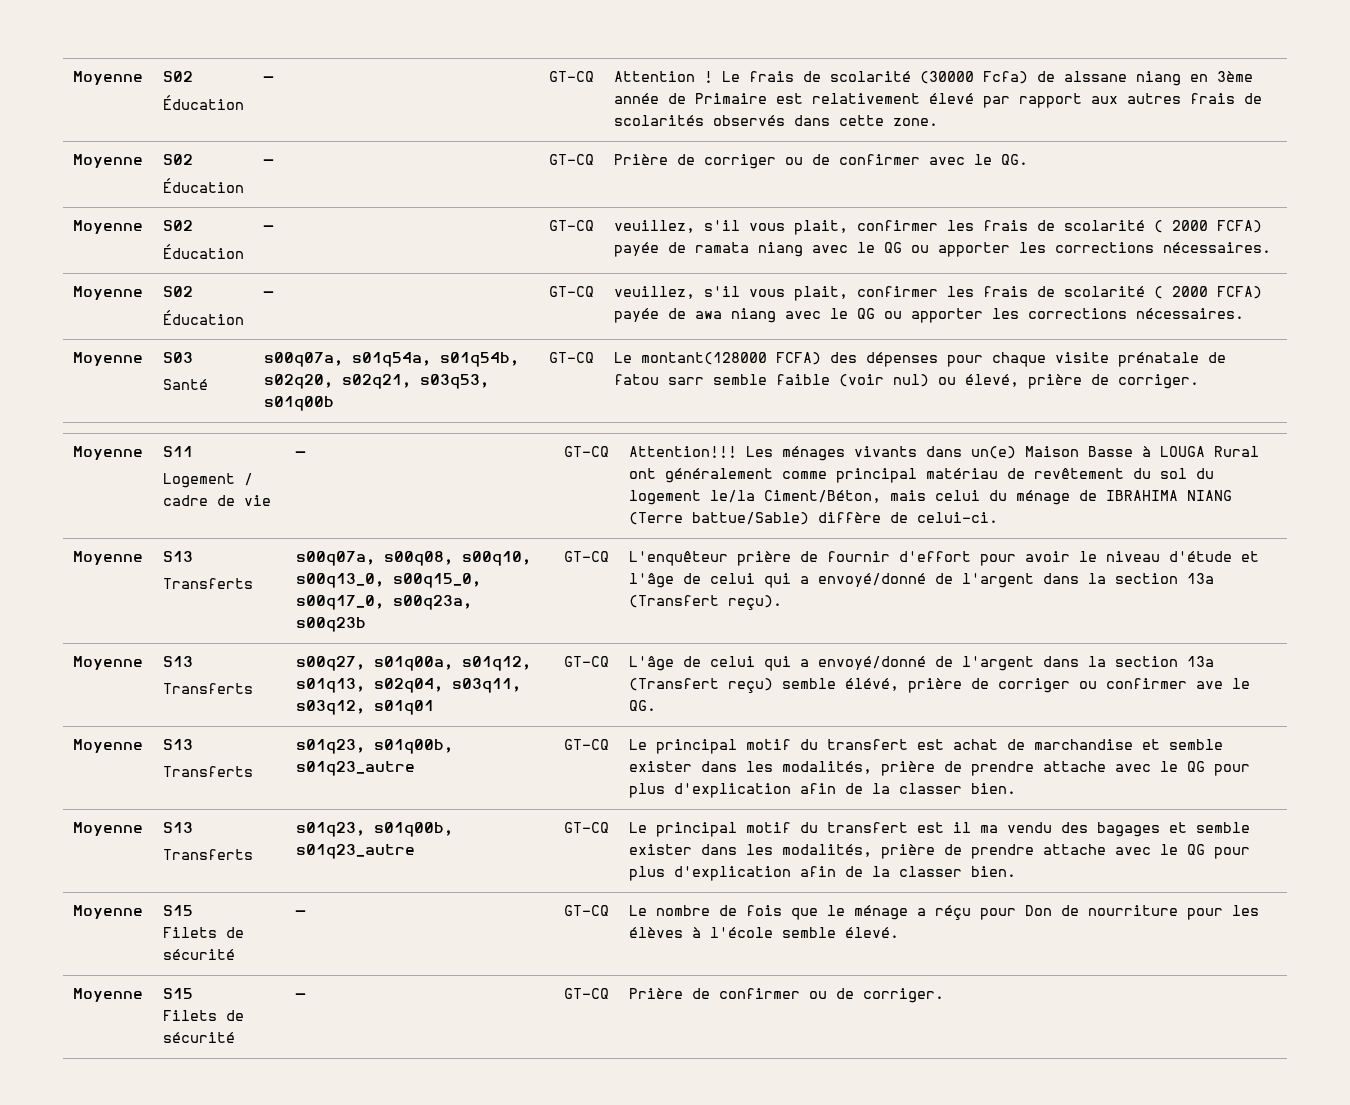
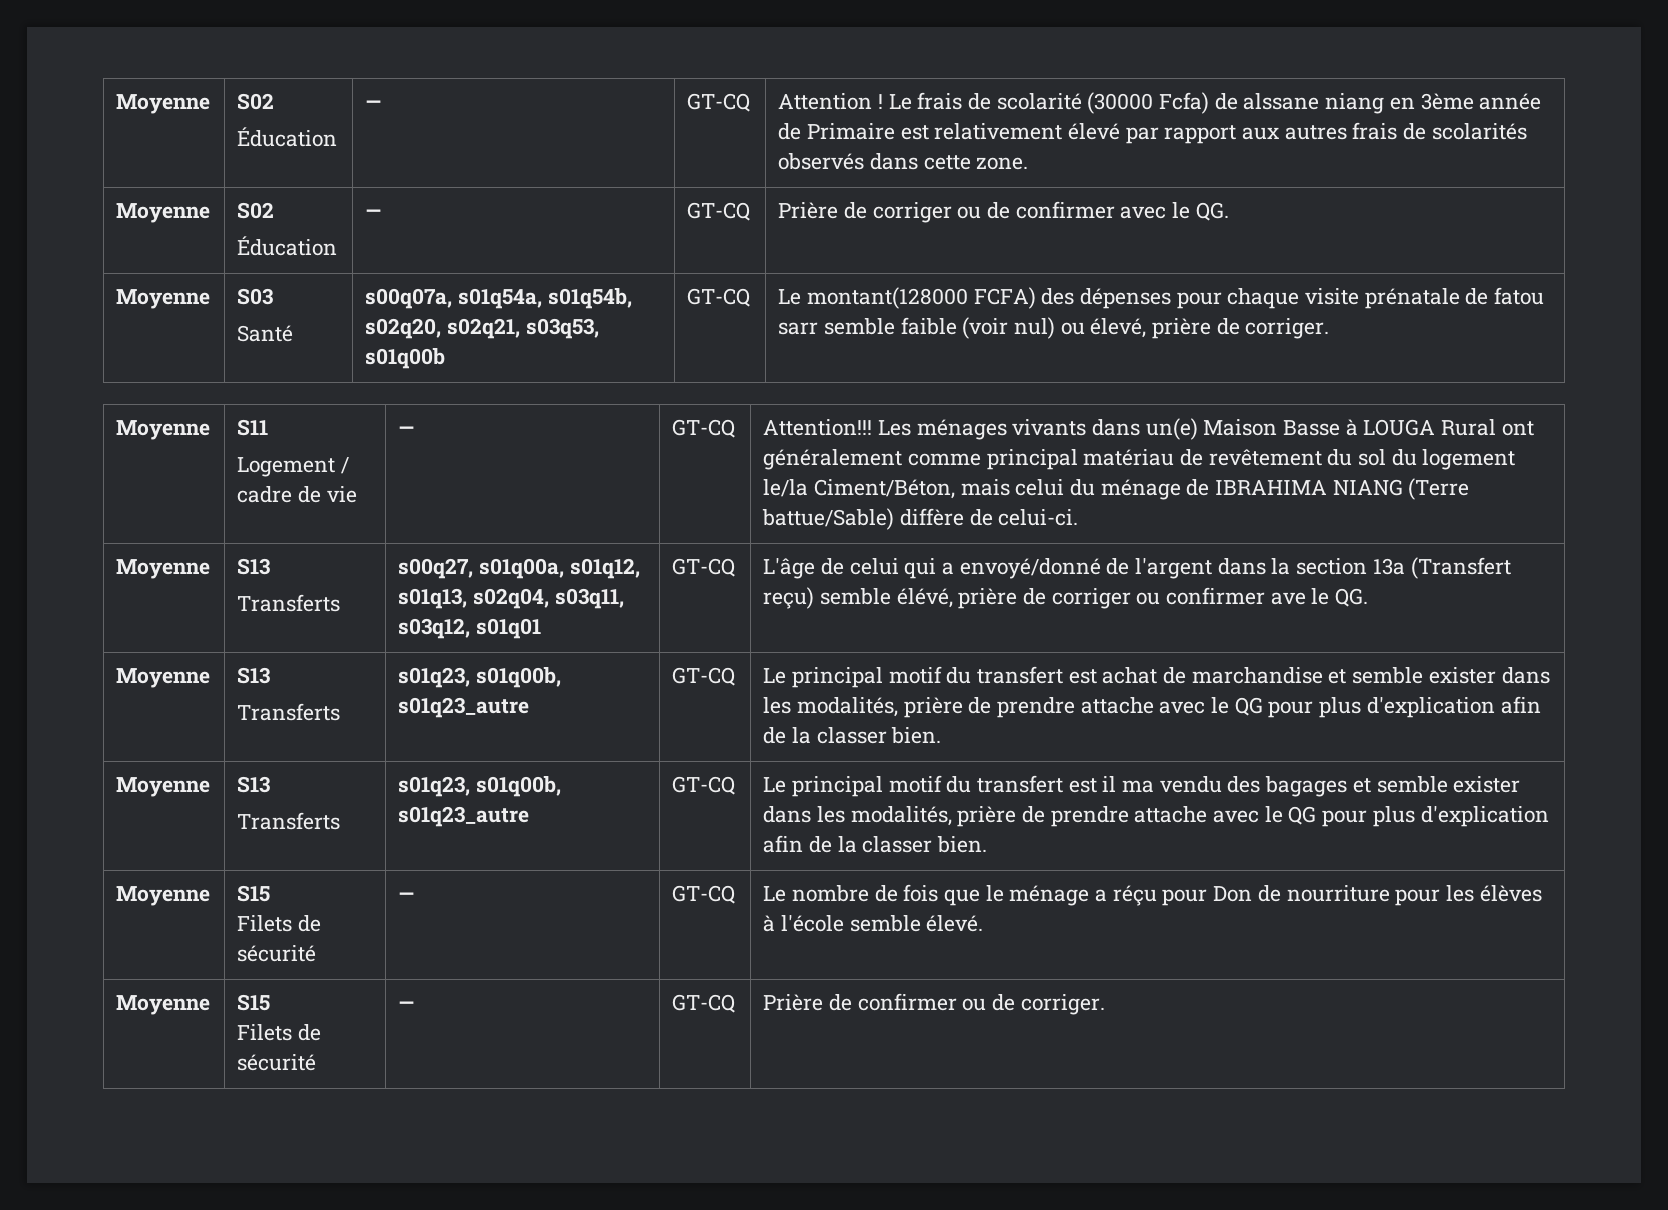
[72,220,143,234] [162,220,193,231] [162,244,244,259] [262,225,274,231] [548,220,594,231] [613,220,1262,235] [613,242,1271,257] [72,286,143,300] [162,286,193,297] [162,310,244,325] [262,291,274,297] [548,286,594,297] [613,286,1262,301] [613,308,1244,323] // Moyenne | S02 // Éducation | — | GT-CQ | veuillez, s'il vous plait, confirmer les frais de scolarité ( 2000 FCFA) payée de ramata niang avec le QG ou apporter les corrections nécessaires. // Moyenne | S02 // Éducation | — | GT-CQ | veuillez, s'il vous plait, confirmer les frais de scolarité ( 2000 FCFA) payée de awa niang avec le QG ou apporter les corrections nécessaires. -> (1229, 211) none
[162,578,253,589] [295,551,531,566] [295,573,481,588] [295,595,472,610] [295,617,366,632] [563,551,609,562] [628,551,1259,566] [628,573,1214,588] [628,595,782,610] [72,656,143,670] [162,656,193,667] // Transferts | s00q07a, s00q08, s00q10, s00q13_0, s00q15_0, s00q17_0, s00q23a, s00q23b | GT-CQ | L'enquêteur prière de fournir d'effort pour avoir le niveau d'étude et l'âge de celui qui a envoyé/donné de l'argent dans la section 13a (Transfert reçu). // Moyenne | S13 -> (271, 566) none

